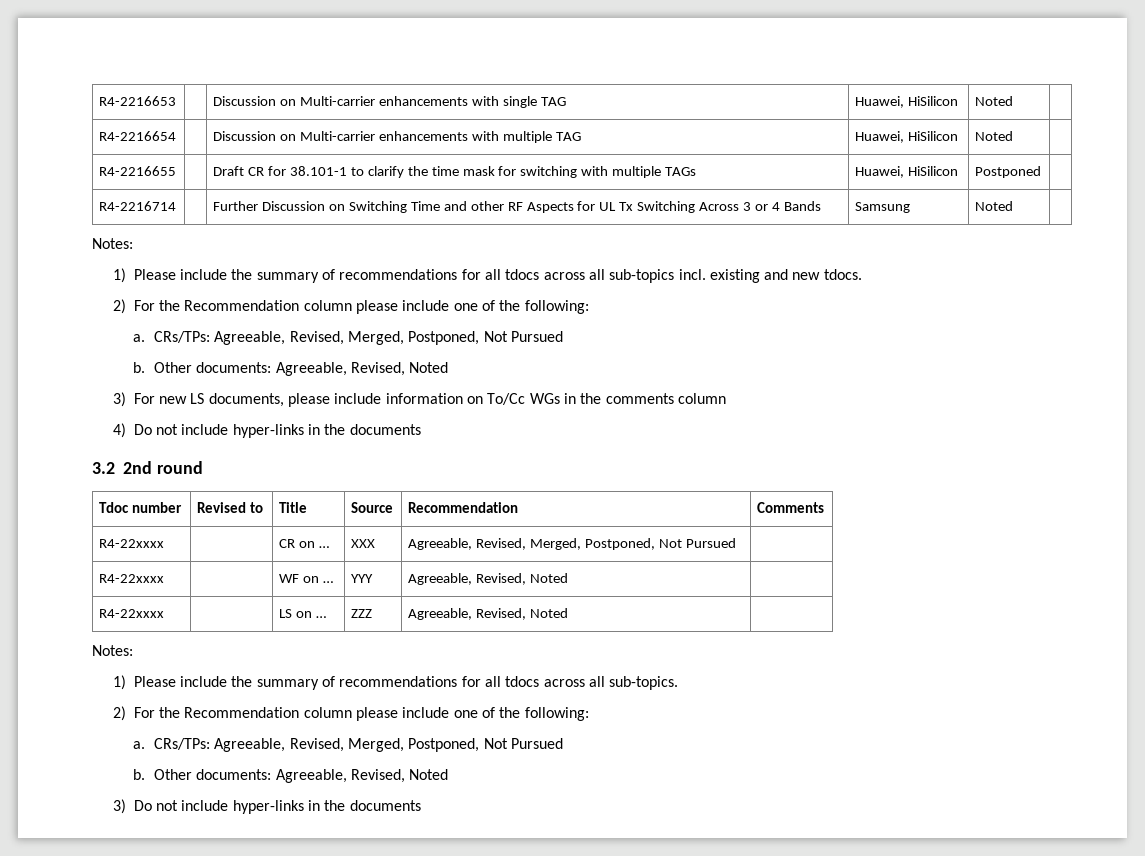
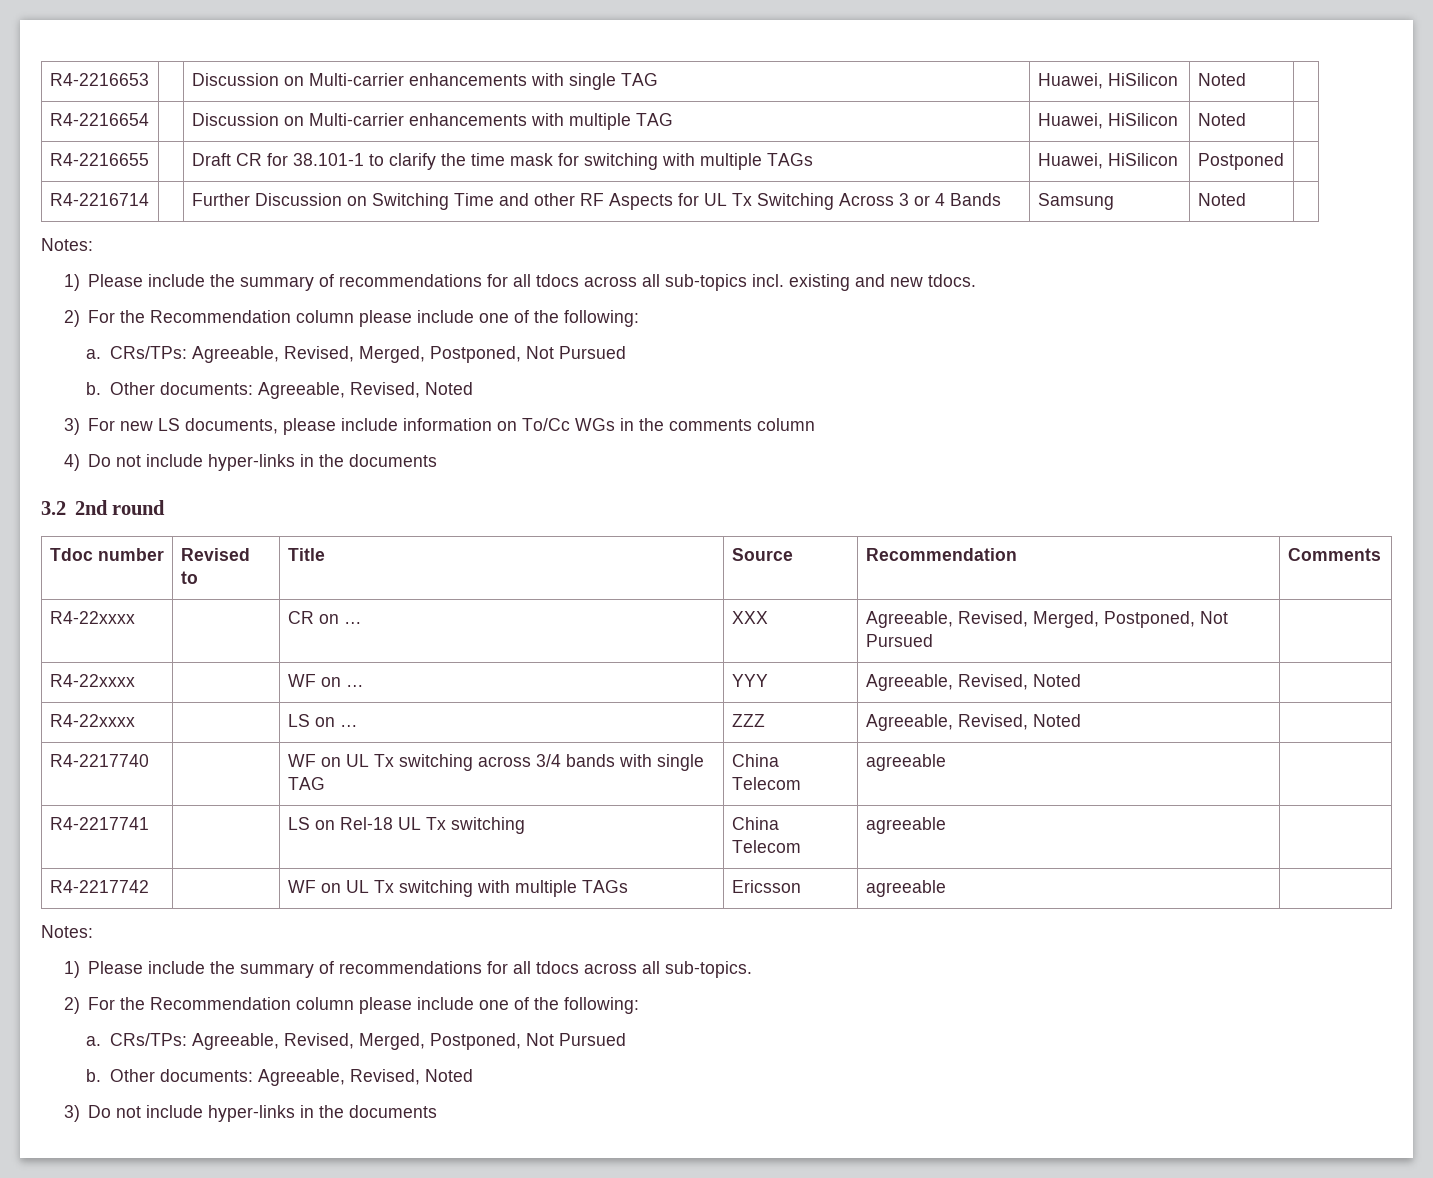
(569, 613) none -> [49,754,149,767] [287,754,704,771] [287,777,325,790] [731,754,779,767] [731,777,801,790] [865,754,946,771] [49,817,149,830] [287,817,525,834] [731,817,779,830] [731,840,801,853] [865,817,946,834] [49,880,149,893] [287,880,628,897] [731,880,801,893] [865,880,946,897] // R4-2217740 | | WF on UL Tx switching across 3/4 bands with single TAG | China Telecom | agreeable | // R4-2217741 | | LS on Rel-18 UL Tx switching | China Telecom | agreeable | // R4-2217742 | | WF on UL Tx switching with multiple TAGs | Ericsson | agreeable |

